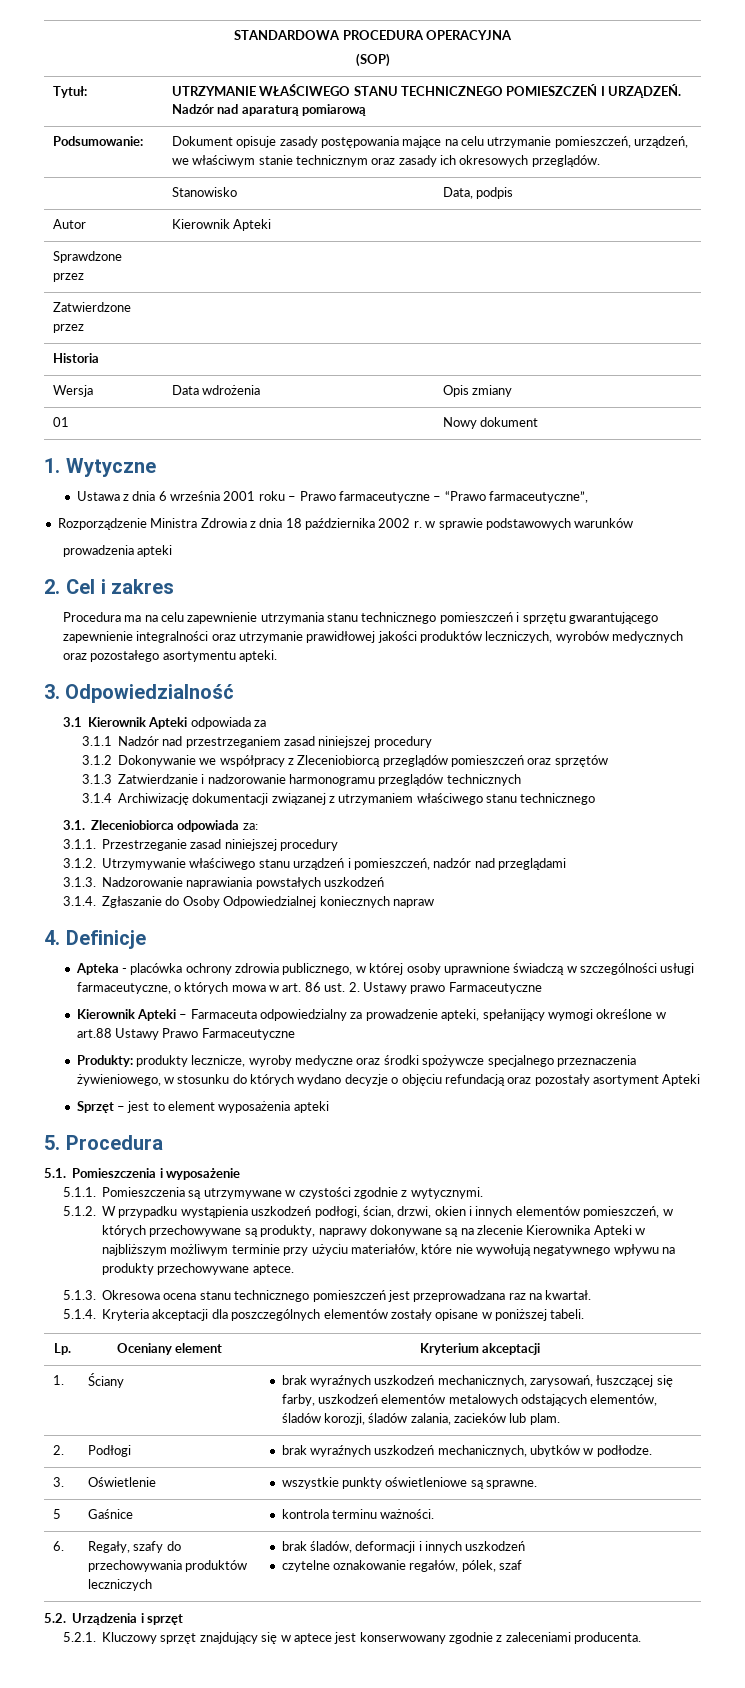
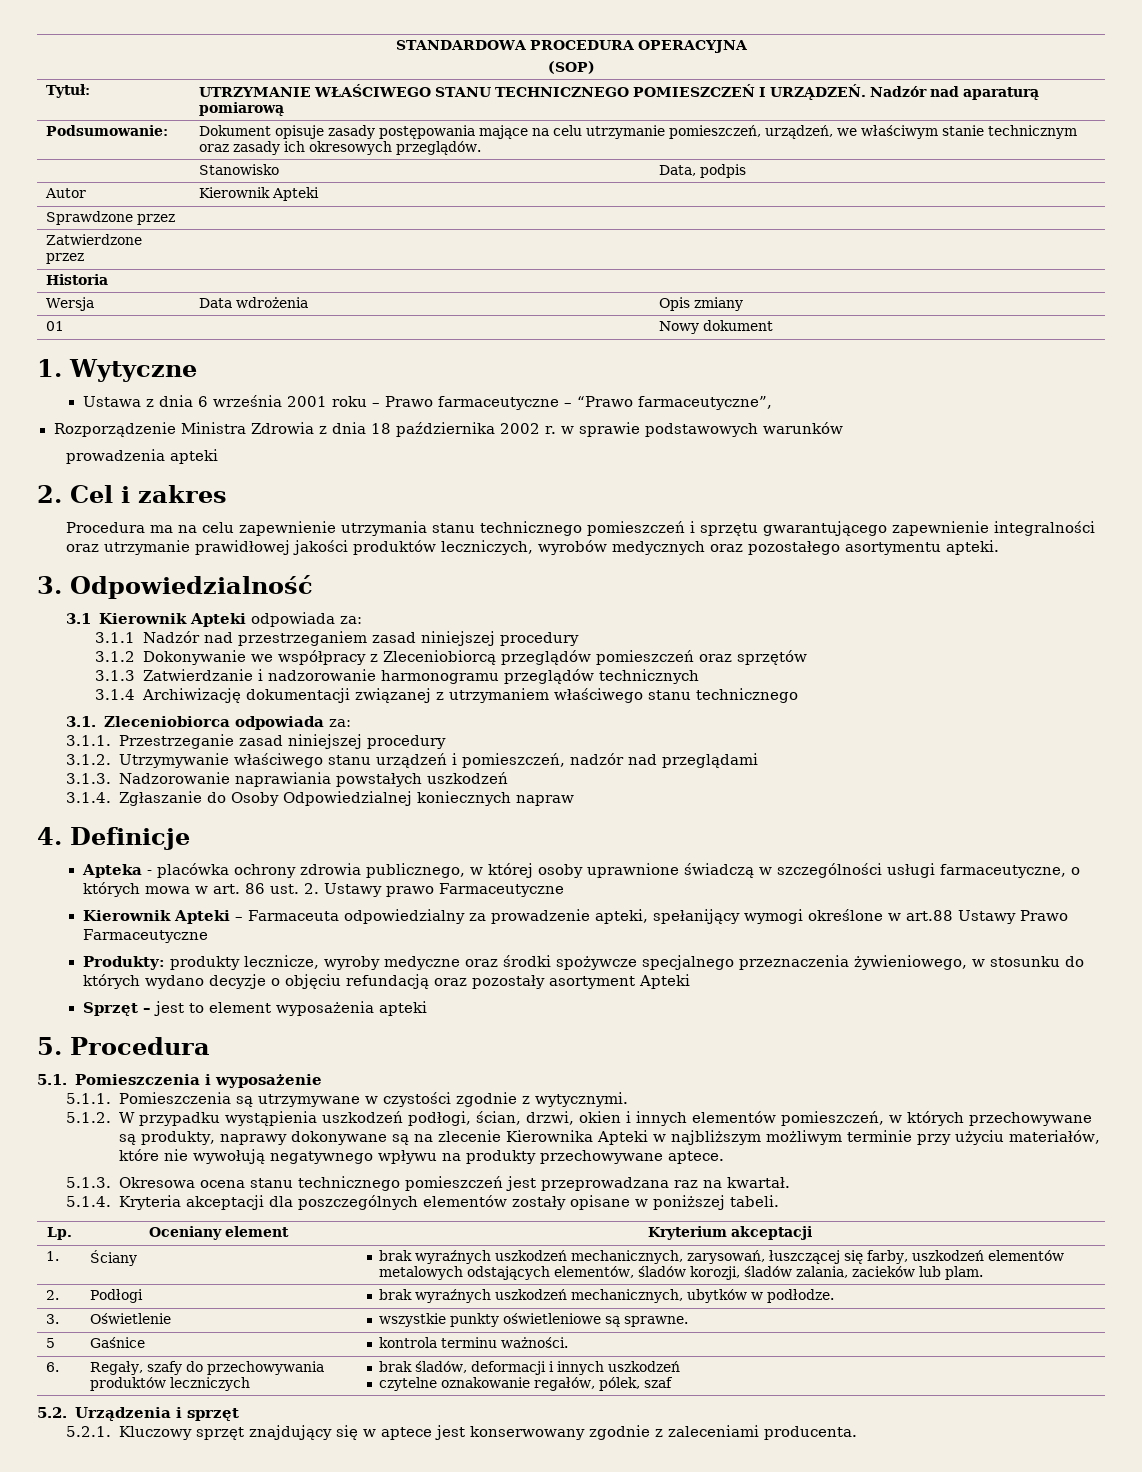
[254,720,267,727] za -> [339,616,362,624] za:

